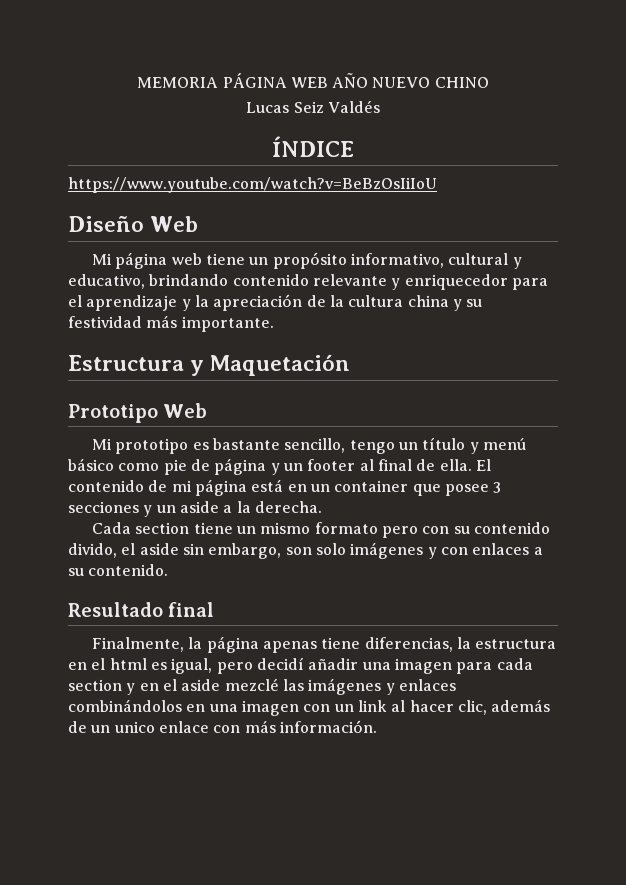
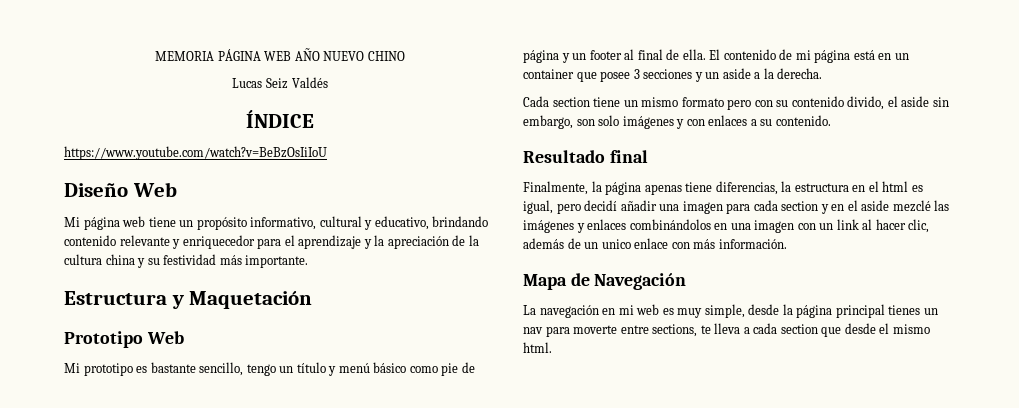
(377, 726) none -> [523,273,687,290] [523,304,938,318] [523,323,930,337] [523,342,552,353] // Mapa de Navegación // La navegación en mi web es muy simple, desde la página principal tienes un nav para moverte entre sections, te lleva a cada section que desde el mismo html.

